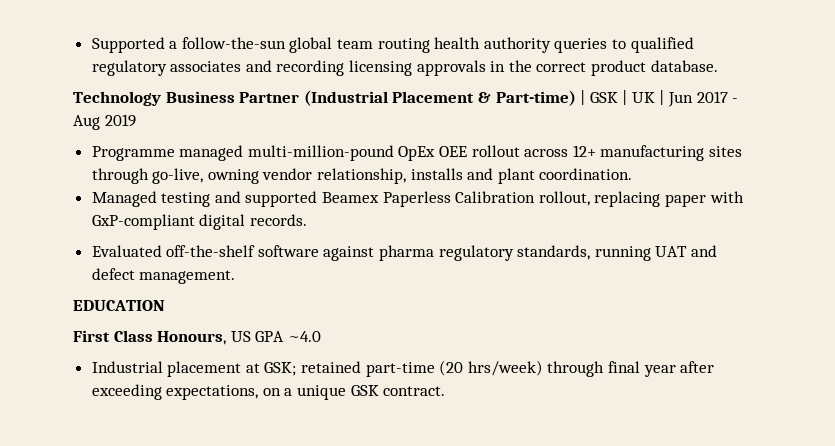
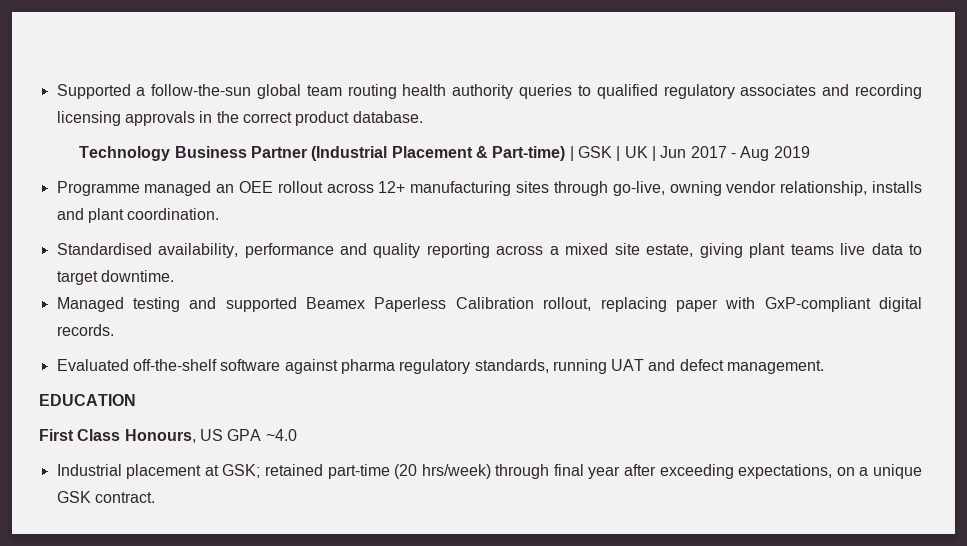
[247,145,436,161] multi-million-pound OpEx -> [216,184,235,193] an
(633, 174) none -> [56,243,922,258] [56,270,174,285] // Standardised availability, performance and quality reporting across a mixed site estate, giving plant teams live data to target downtime.

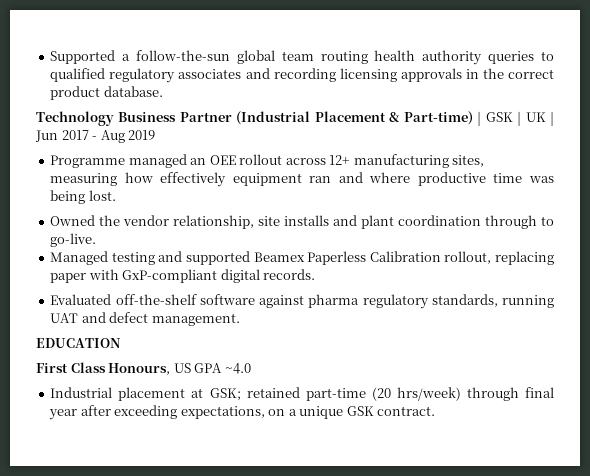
[516,181,722,196] sites through go-live, owning -> [452,155,485,167] [50,172,555,187] [50,190,116,204] [50,215,121,226] sites, measuring how effectively equipment ran and where productive time was being lost. // Owned the
(868, 188) none -> [258,216,281,226] site
[127,208,220,220] [56,243,922,258] [56,270,174,285] coordination. // Standardised availability, performance and quality reporting across a mixed site estate, giving plant teams live data to target downtime. -> [398,215,554,229] [50,233,97,247] coordination through to go-live.

